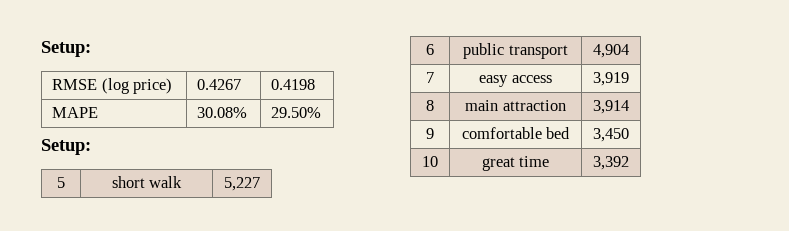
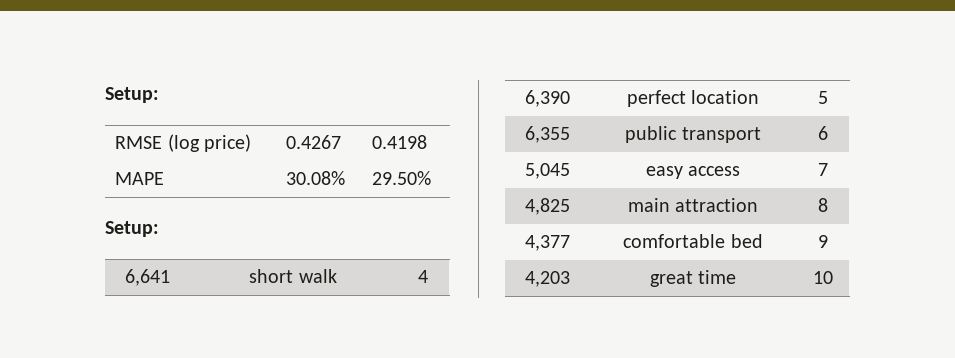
[57,177,65,188] 5 -> [125,269,170,286] 6,641
[224,177,260,191] [426,44,434,55] 5,227 // 6 -> [418,270,428,283] [525,90,570,107] [626,90,760,107] [818,91,828,104] [525,126,570,143] 4 // 6,390 | perfect location | 5 // 6,355
[593,44,629,58] [426,72,434,83] 4,904 // 7 -> [818,126,828,140] [525,163,570,179] 6 // 5,045
[593,72,629,86] [426,100,434,111] 3,919 // 8 -> [818,163,828,176] [525,198,570,215] 7 // 4,825
[593,100,629,114] [426,128,434,139] 3,914 // 9 -> [818,198,828,212] [525,235,570,251] 8 // 4,377
[593,128,629,142] [422,156,438,167] 3,450 // 10 -> [818,235,828,248] [525,271,570,287] 9 // 4,203
[593,156,629,170] 3,392 -> [813,271,833,284] 10

